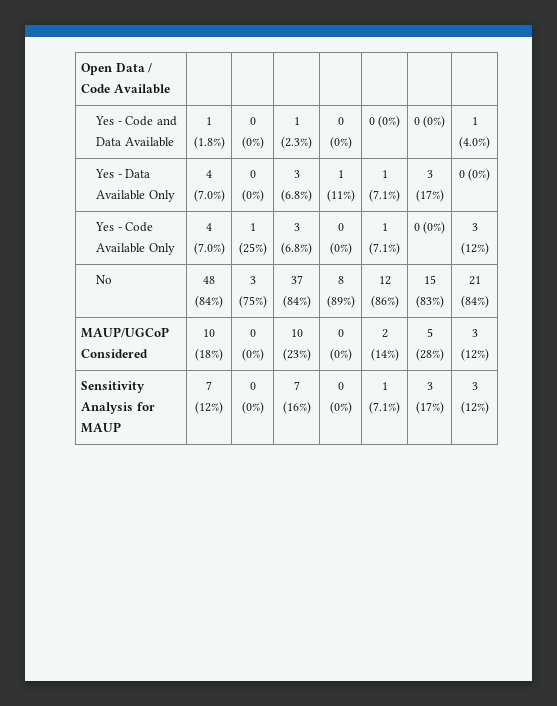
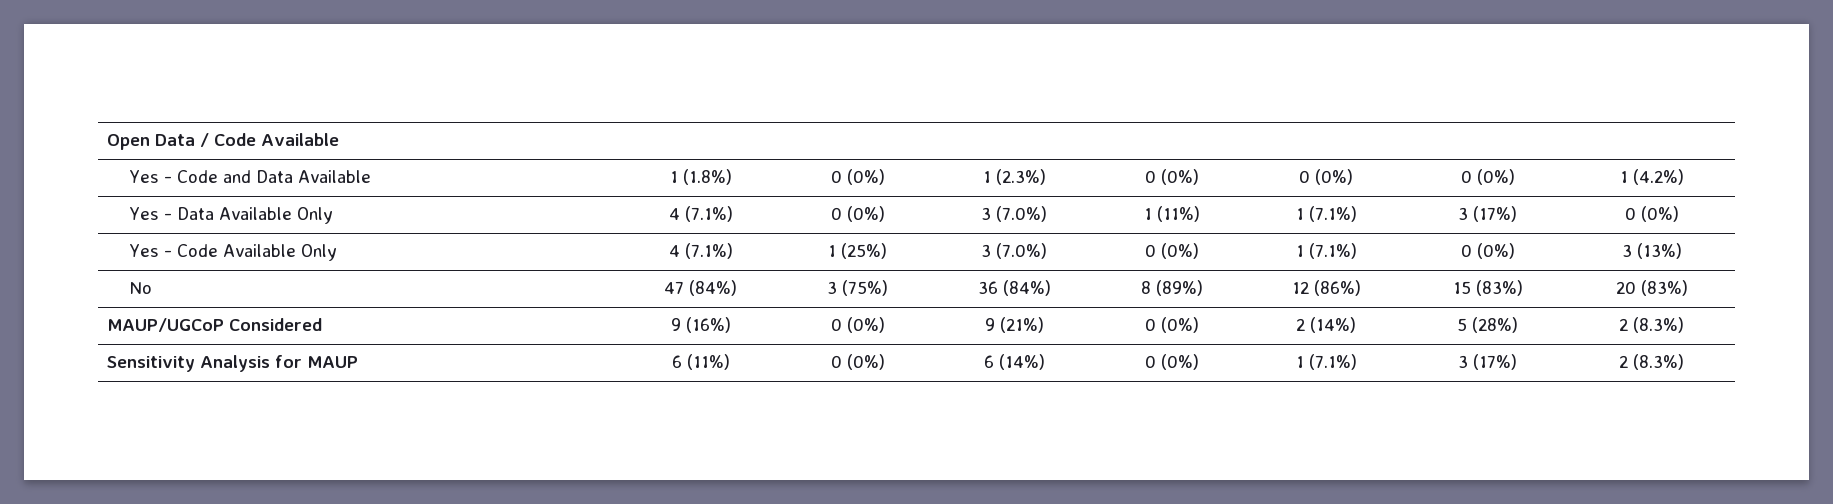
[459,136,490,149] (4.0%) -> [1632,169,1684,185] (4.2%)
[193,189,225,202] [249,170,256,178] [241,189,264,202] [293,170,300,178] [281,189,312,202] (7.0%) | 0 (0%) | 3 (6.8%) -> [684,206,733,222] [830,206,885,222] [981,206,1047,222] (7.1%) | 0 (0%) | 3 (7.0%)
[193,242,225,255] (7.0%) -> [684,243,733,259] (7.1%)
[281,242,312,255] (6.8%) -> [996,243,1047,259] (7.0%)
[460,242,489,255] (12%) -> [1636,243,1682,259] (13%)
[203,276,215,284] 48 -> [664,281,684,294] 47
[290,275,303,284] 37 -> [977,281,998,294] 36
[468,276,481,285] [460,295,489,308] 21 (84%) -> [1615,280,1688,296] 20 (83%)
[203,329,215,337] [195,348,223,361] [249,329,256,337] [241,348,264,361] [290,329,303,337] [282,348,311,361] 10 (18%) | 0 (0%) | 10 (23%) -> [670,317,731,333] [830,317,885,333] [984,317,1044,333] 9 (16%) | 0 (0%) | 9 (21%)
[471,329,478,337] [460,348,489,361] 3 (12%) -> [1619,317,1684,333] 2 (8.3%)
[206,381,212,390] [195,401,223,414] [249,382,256,390] [241,401,264,414] [293,381,300,390] [282,401,311,414] 7 (12%) | 0 (0%) | 7 (16%) -> [671,354,730,370] [830,354,885,370] [983,354,1045,370] 6 (11%) | 0 (0%) | 6 (14%)
[471,382,478,390] [460,401,489,414] 3 (12%) -> [1619,354,1684,370] 2 (8.3%)

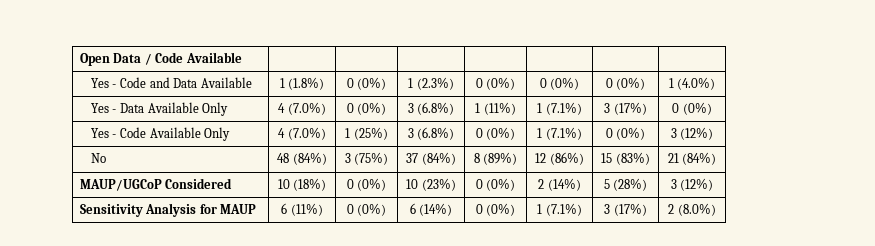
[1632,169,1684,185] (4.2%) -> [677,77,716,90] (4.0%)
[684,206,733,222] [830,206,885,222] [981,206,1047,222] (7.1%) | 0 (0%) | 3 (7.0%) -> [287,102,326,115] [346,102,387,115] [407,102,455,115] (7.0%) | 0 (0%) | 3 (6.8%)
[684,243,733,259] (7.1%) -> [287,127,326,140] (7.0%)
[996,243,1047,259] (7.0%) -> [417,127,455,140] (6.8%)
[1636,243,1682,259] (13%) -> [680,127,714,140] (12%)
[664,281,684,294] 47 -> [277,153,290,163] 48
[977,281,998,294] 36 -> [406,153,419,163] 37
[1615,280,1688,296] 20 (83%) -> [667,152,717,165] 21 (84%)
[670,317,731,333] [830,317,885,333] [984,317,1044,333] 9 (16%) | 0 (0%) | 9 (21%) -> [277,178,327,191] [346,178,387,191] [406,178,456,191] 10 (18%) | 0 (0%) | 10 (23%)
[1619,317,1684,333] 2 (8.3%) -> [670,178,714,191] 3 (12%)
[1633,354,1684,370] (8.3%) -> [677,203,716,216] (8.0%)

